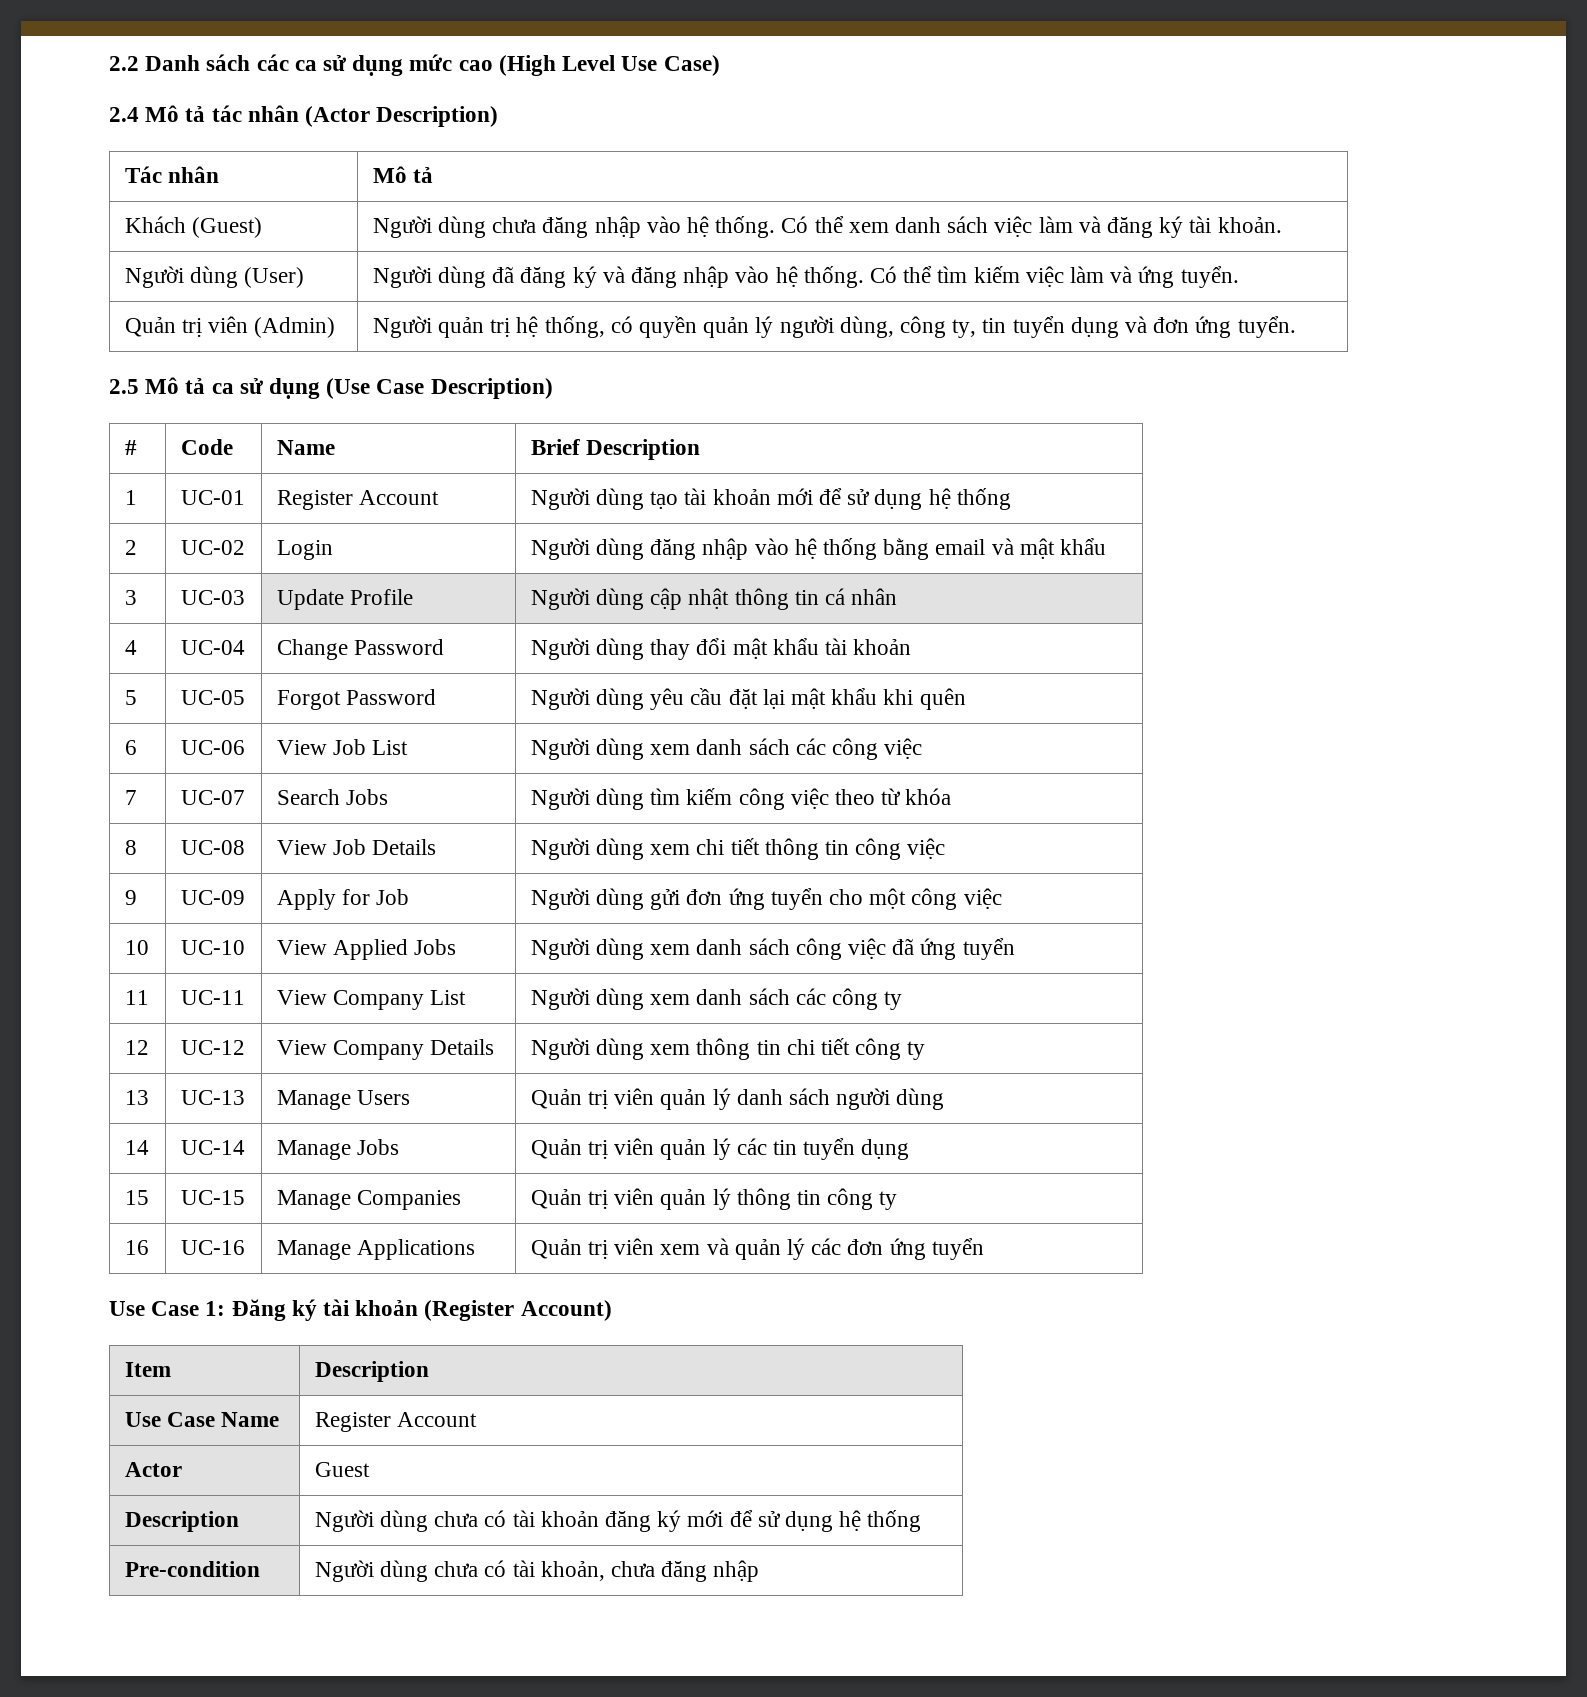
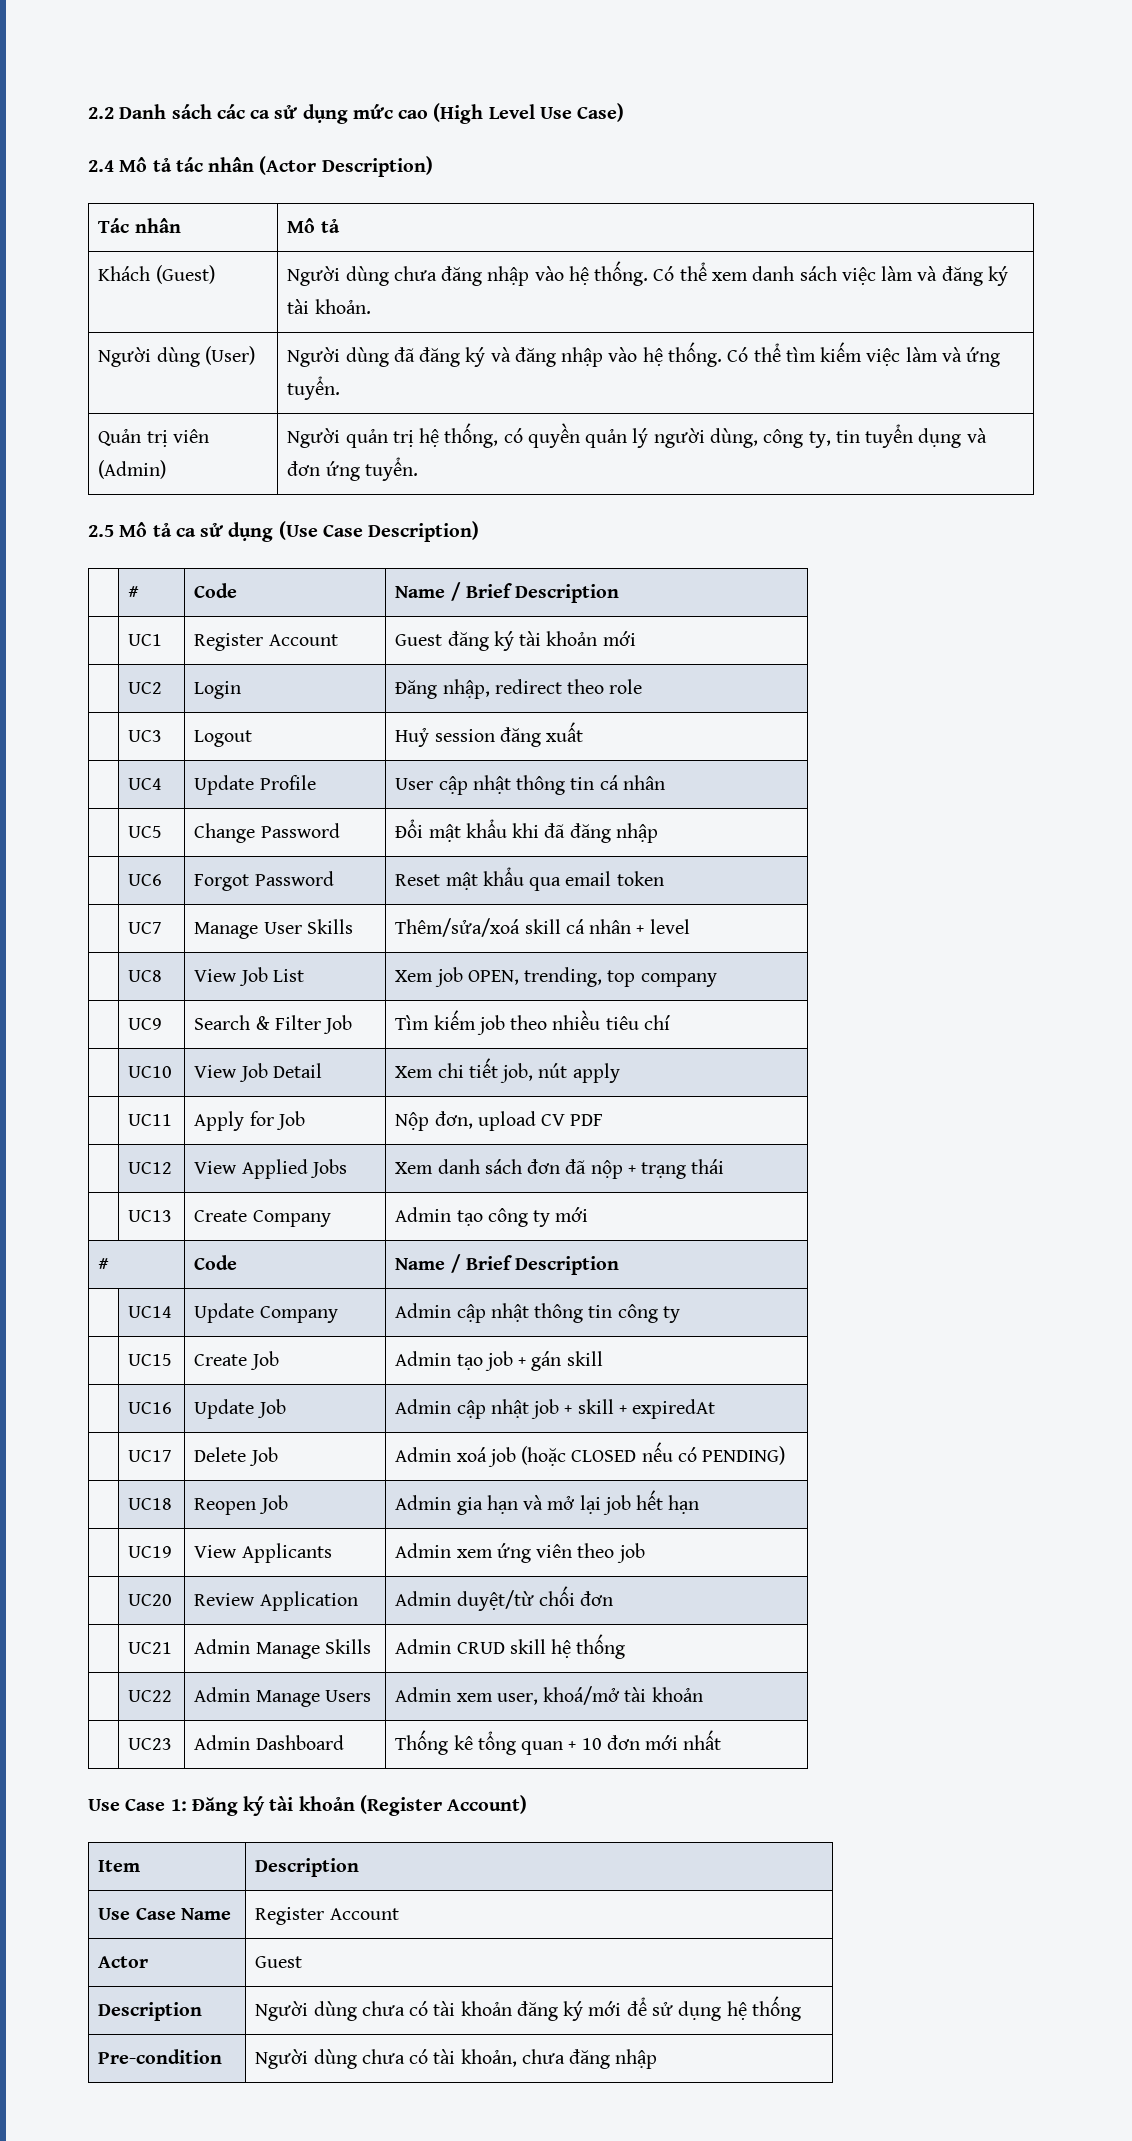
[124,440,137,455] [180,439,233,455] [276,440,335,455] [530,439,700,460] [124,490,137,505] [180,490,245,505] # | Code | Name | Brief Description // 1 | UC-01 -> [128,586,140,598] [194,583,238,598] [395,582,620,603] [128,634,163,646] | # | Code | Name / Brief Description // | UC1
[530,488,679,510] Người dùng tạo -> [395,631,514,651] Guest đăng ký
[818,488,1011,510] [124,540,137,555] [180,540,245,555] [276,540,333,560] [530,538,1106,560] [124,590,137,605] [180,590,245,605] để sử dụng hệ thống // 2 | UC-02 | Login | Người dùng đăng nhập vào hệ thống bằng email và mật khẩu // 3 | UC-03 -> [128,682,163,694] [194,681,242,699] [395,679,643,699] [128,730,163,742] [194,730,253,747] [395,722,584,747] [128,778,163,790] // | UC2 | Login | Đăng nhập, redirect theo role // | UC3 | Logout | Huỷ session đăng xuất // | UC4
[530,588,644,610] Người dùng -> [395,778,434,790] User
[124,640,137,655] [180,640,245,655] 4 | UC-04 -> [128,826,163,838] | UC5
[530,638,912,660] [124,690,137,705] [180,690,245,705] [276,689,436,710] [530,688,966,710] [124,740,137,755] [180,740,245,755] [276,739,409,755] [530,738,923,760] [124,790,137,805] [180,790,245,805] [276,789,388,805] [530,788,952,810] [124,840,137,855] [180,840,245,855] [276,839,437,855] [530,838,946,860] [124,890,137,905] [180,890,245,905] [276,889,410,910] [530,888,1002,910] [124,940,149,955] [180,940,245,955] [276,939,457,960] [530,938,1015,960] [124,990,149,1005] [180,990,245,1005] [276,990,467,1010] [530,988,903,1010] [124,1040,149,1055] [180,1040,245,1055] [276,1039,495,1060] [530,1038,926,1060] [124,1090,149,1105] [180,1090,245,1105] [276,1090,410,1110] [530,1088,945,1110] [124,1140,149,1155] [180,1140,245,1155] [276,1139,399,1160] [530,1138,910,1160] [124,1190,149,1205] [180,1190,245,1205] [276,1190,461,1210] [530,1188,898,1210] [124,1240,149,1255] [180,1240,245,1255] [276,1239,475,1260] [530,1238,984,1260] Người dùng thay đổi mật khẩu tài khoản // 5 | UC-05 | Forgot Password | Người dùng yêu cầu đặt lại mật khẩu khi quên // 6 | UC-06 | View Job List | Người dùng xem danh sách các công việc // 7 | UC-07 | Search Jobs | Người dùng tìm kiếm công việc theo từ khóa // 8 | UC-08 | View Job Details | Người dùng xem chi tiết thông tin công việc // 9 | UC-09 | Apply for Job | Người dùng gửi đơn ứng tuyển cho một công việc // 10 | UC-10 | View Applied Jobs | Người dùng xem danh sách công việc đã ứng tuyển // 11 | UC-11 | View Company List | Người dùng xem danh sách các công ty // 12 | UC-12 | View Company Details | Người dùng xem thông tin chi tiết công ty // 13 | UC-13 | Manage Users | Quản trị viên quản lý danh sách người dùng // 14 | UC-14 | Manage Jobs | Quản trị viên quản lý các tin tuyển dụng // 15 | UC-15 | Manage Companies | Quản trị viên quản lý thông tin công ty // 16 | UC-16 | Manage Applications | Quản trị viên xem và quản lý các đơn ứng tuyển -> [395,819,658,843] [128,874,163,886] [194,871,334,891] [395,867,664,891] [128,922,163,934] [194,919,353,939] [395,918,690,937] [128,970,163,982] [194,967,304,986] [395,967,717,987] [128,1018,163,1030] [194,1015,353,1034] [395,1010,670,1035] [128,1066,173,1078] [194,1063,322,1082] [395,1058,620,1083] [128,1114,173,1126] [194,1111,305,1131] [395,1111,604,1131] [128,1162,173,1174] [194,1159,347,1179] [395,1159,725,1179] [128,1210,173,1222] [194,1210,331,1227] [395,1207,589,1227] [98,1258,110,1270] [194,1255,238,1270] [395,1254,620,1275] [128,1306,173,1318] [194,1303,338,1323] [395,1303,680,1323] [128,1354,173,1366] [194,1351,279,1370] [395,1351,603,1371] [128,1402,173,1414] [194,1399,286,1419] [395,1399,716,1419] [128,1450,173,1462] [194,1447,278,1466] [395,1442,786,1467] [128,1498,173,1510] [194,1495,288,1515] [395,1490,700,1515] [128,1546,173,1558] [194,1543,332,1563] [395,1543,645,1563] [128,1594,173,1606] [194,1591,358,1611] [395,1586,614,1611] [128,1642,173,1654] [194,1639,371,1659] [395,1634,626,1659] [128,1690,173,1702] [194,1687,371,1707] [395,1686,703,1705] [128,1738,173,1750] [194,1735,344,1750] [395,1730,722,1755] Đổi mật khẩu khi đã đăng nhập // | UC6 | Forgot Password | Reset mật khẩu qua email token // | UC7 | Manage User Skills | Thêm/sửa/xoá skill cá nhân + level // | UC8 | View Job List | Xem job OPEN, trending, top company // | UC9 | Search & Filter Job | Tìm kiếm job theo nhiều tiêu chí // | UC10 | View Job Detail | Xem chi tiết job, nút apply // | UC11 | Apply for Job | Nộp đơn, upload CV PDF // | UC12 | View Applied Jobs | Xem danh sách đơn đã nộp + trạng thái // | UC13 | Create Company | Admin tạo công ty mới // # | Code | Name / Brief Description // | UC14 | Update Company | Admin cập nhật thông tin công ty // | UC15 | Create Job | Admin tạo job + gán skill // | UC16 | Update Job | Admin cập nhật job + skill + expiredAt // | UC17 | Delete Job | Admin xoá job (hoặc CLOSED nếu có PENDING) // | UC18 | Reopen Job | Admin gia hạn và mở lại job hết hạn // | UC19 | View Applicants | Admin xem ứng viên theo job // | UC20 | Review Application | Admin duyệt/từ chối đơn // | UC21 | Admin Manage Skills | Admin CRUD skill hệ thống // | UC22 | Admin Manage Users | Admin xem user, khoá/mở tài khoản // | UC23 | Admin Dashboard | Thống kê tổng quan + 10 đơn mới nhất

